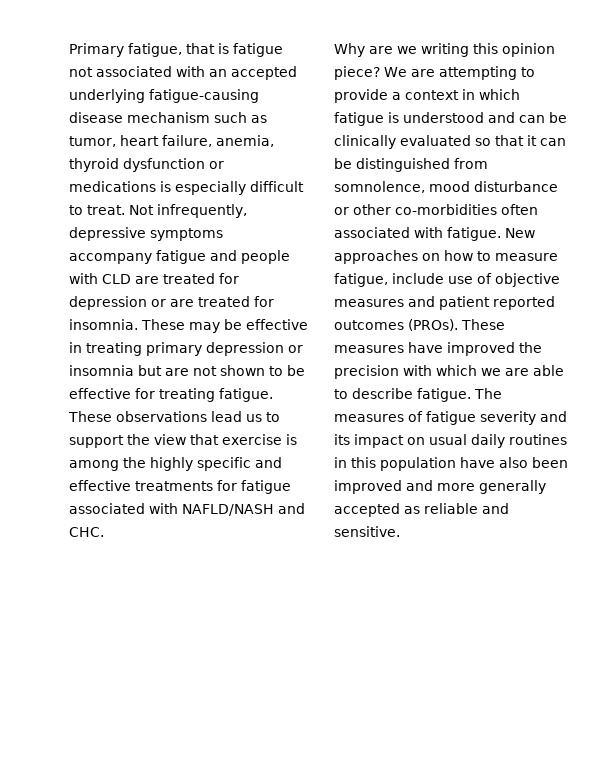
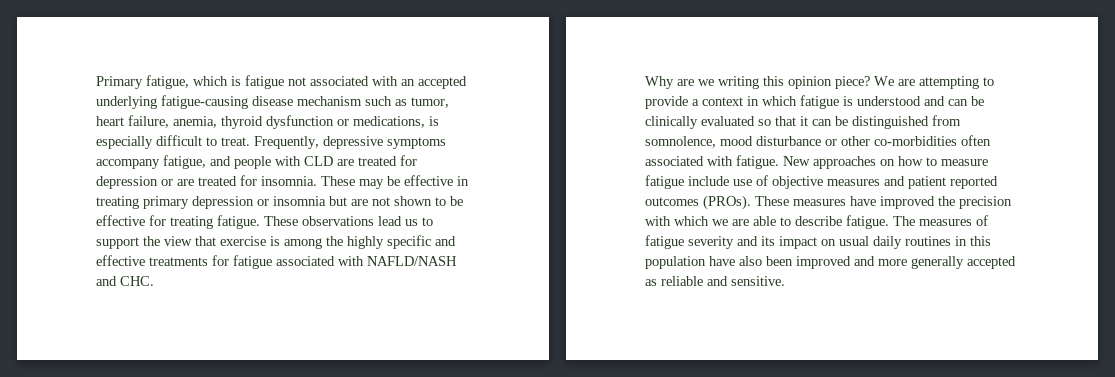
[186,43,215,54] that -> [193,76,228,86] which
[69,181,156,192] medications -> [353,116,425,128] medications,
[129,204,247,218] Not infrequently, -> [254,136,319,149] Frequently,
[156,250,206,264] fatigue -> [163,155,206,169] fatigue,
[334,273,388,287] fatigue, -> [645,175,684,189] fatigue

